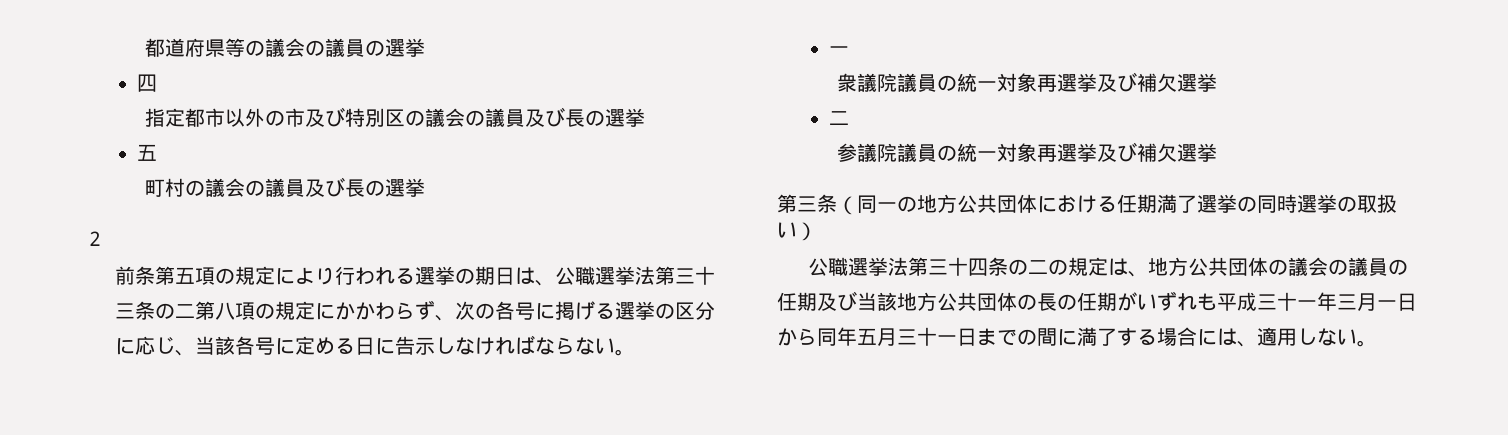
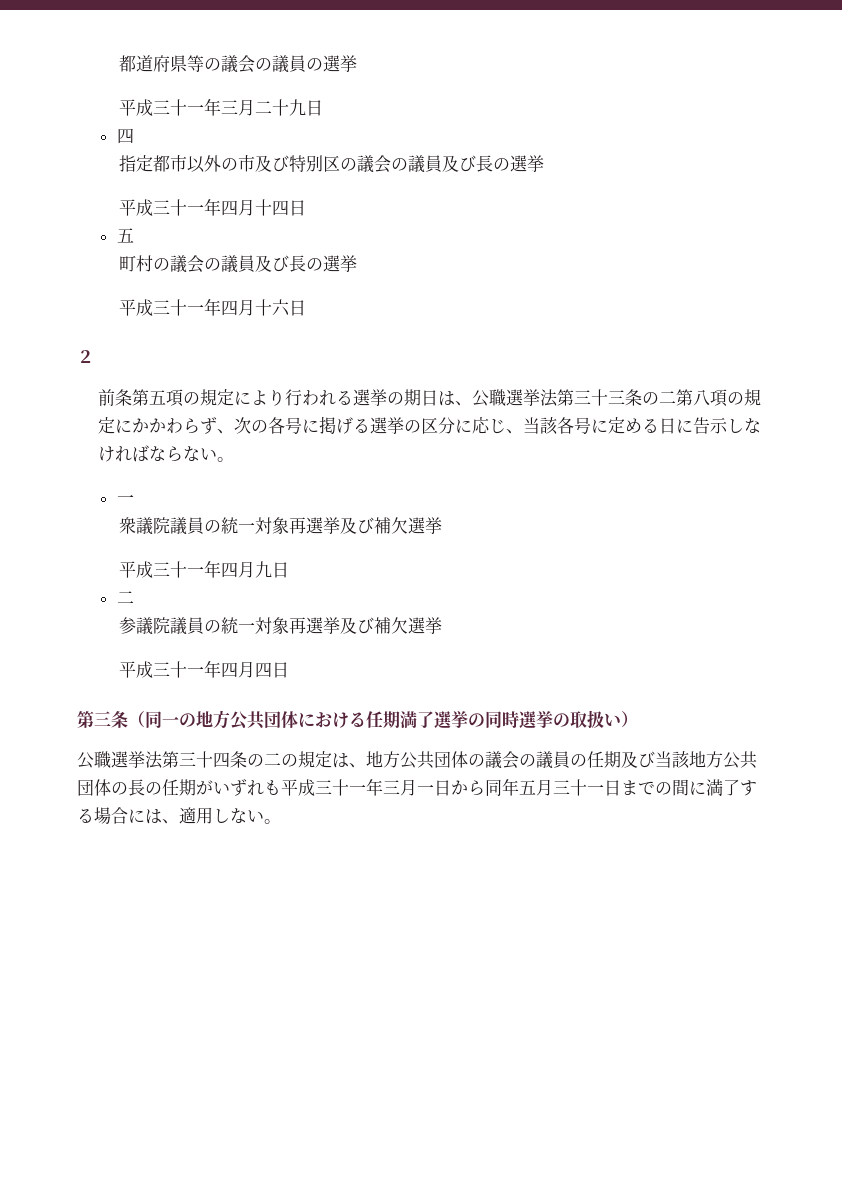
(426, 47) none -> [119,98,324,116] // 平成三十一年三月二十九日
(646, 117) none -> [119,198,307,216] // 平成三十一年四月十四日
(426, 187) none -> [119,298,307,316] // 平成三十一年四月十六日
(1218, 82) none -> [119,560,290,578] // 平成三十一年四月九日
(1218, 152) none -> [119,660,290,678] // 平成三十一年四月四日

